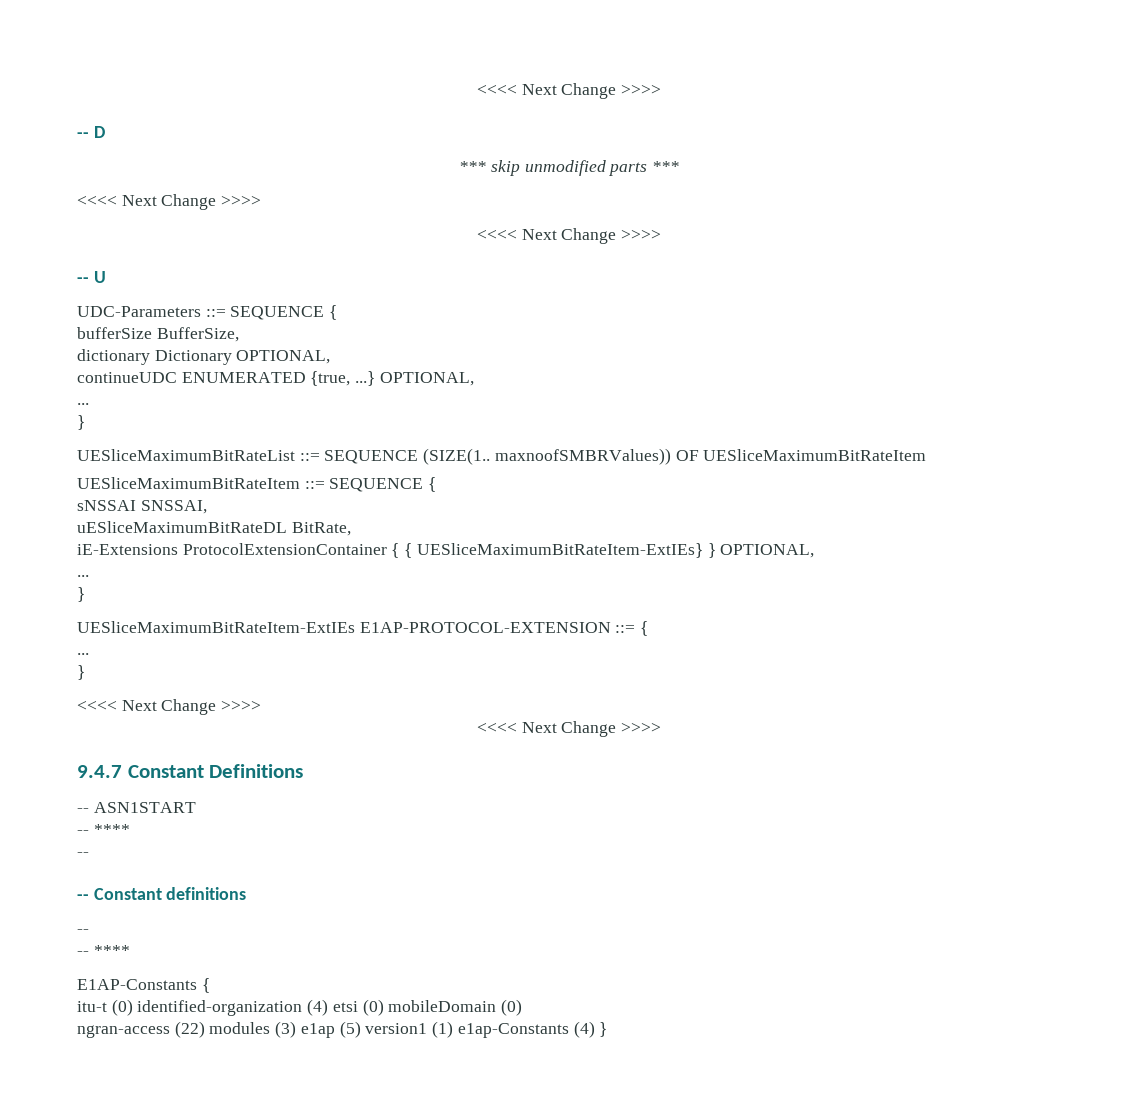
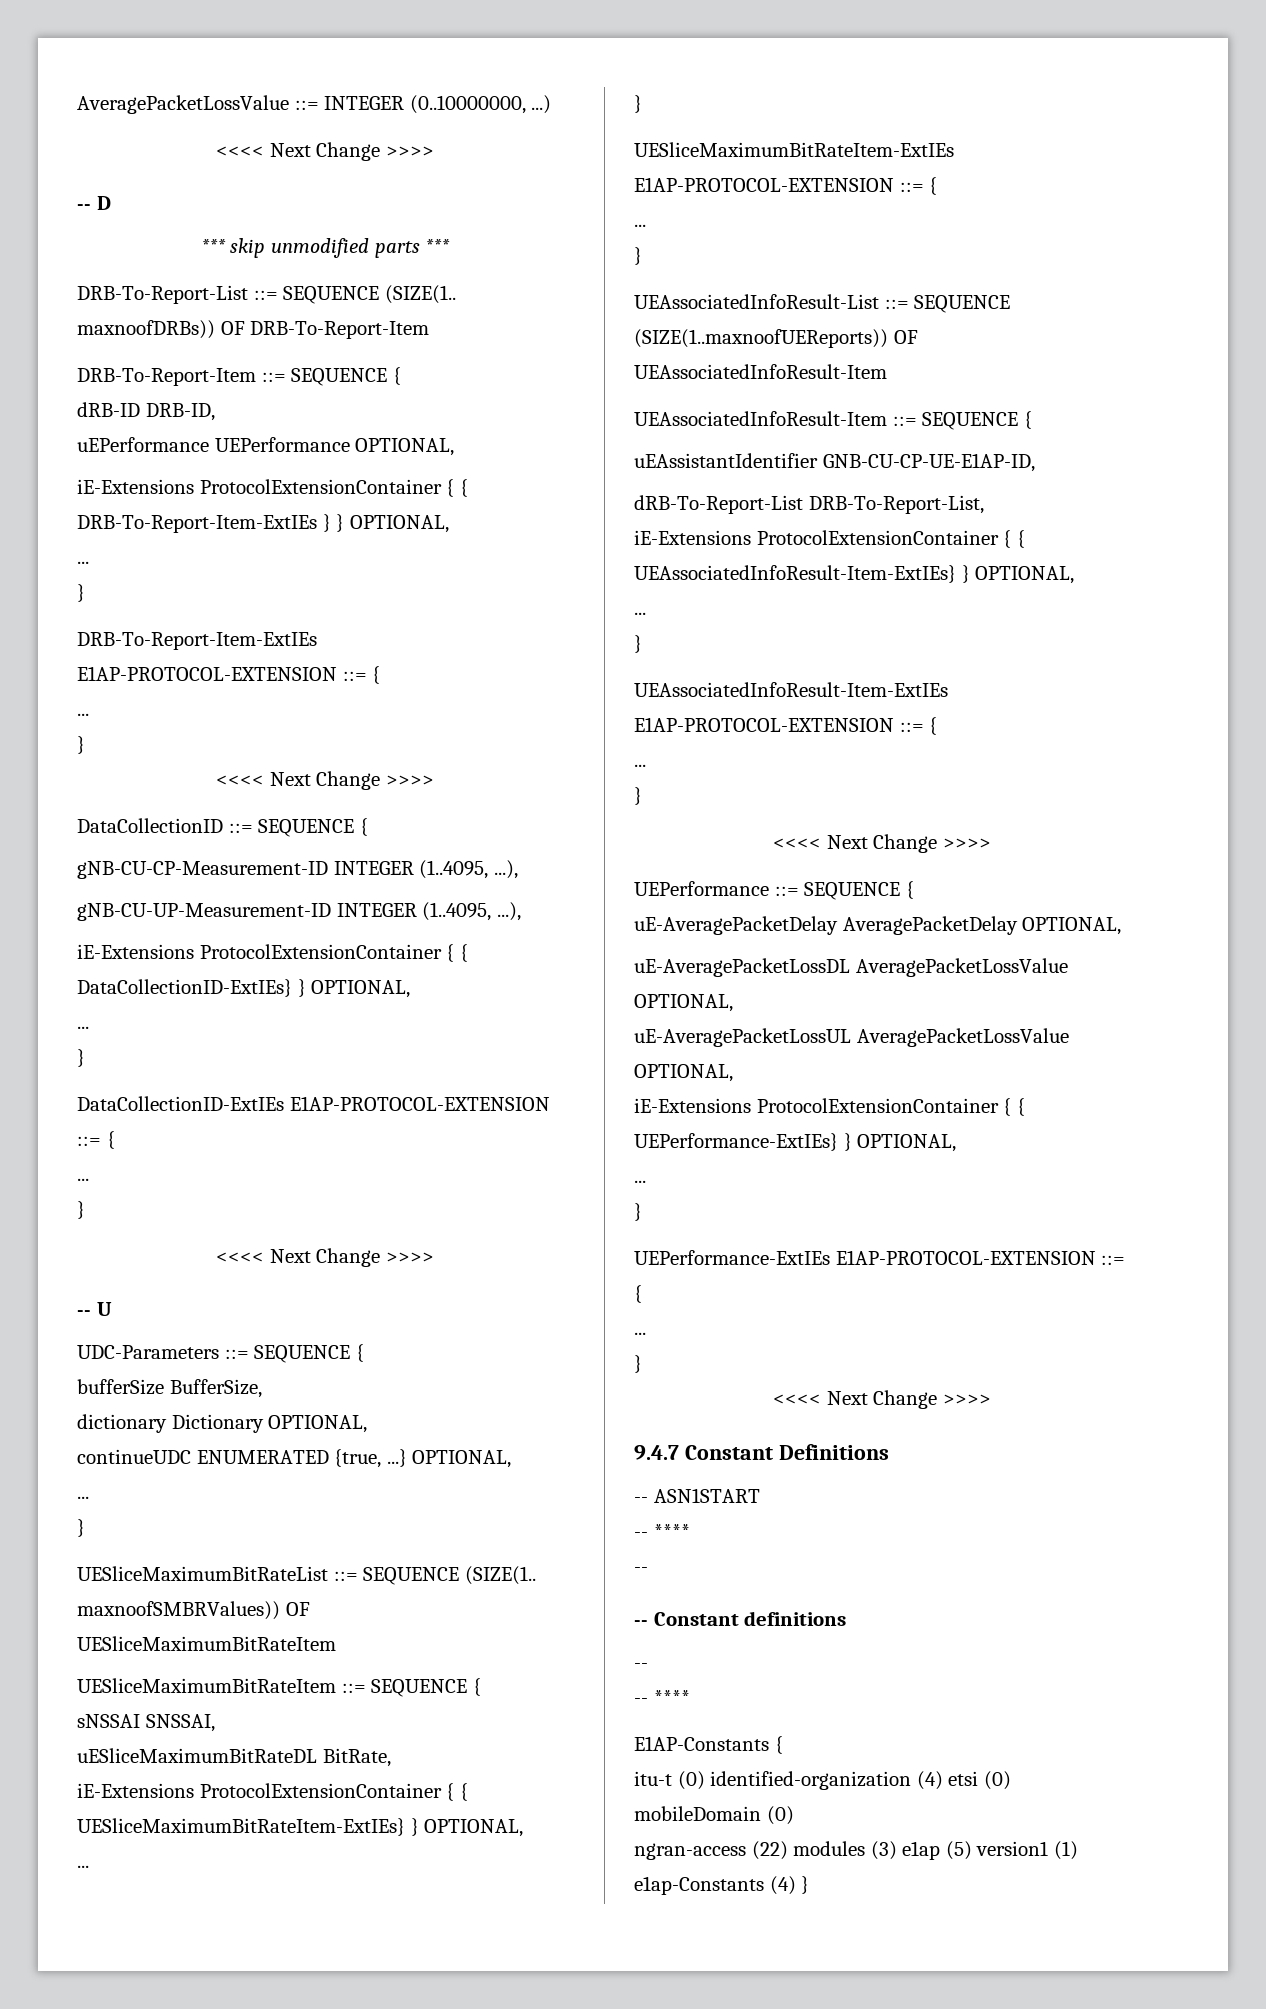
(476, 89) none -> [77,95,552,114] AveragePacketLossValue ::= INTEGER (0..10000000, ...) //
[77,194,262,210] <<<< Next Change >>>> -> [77,285,456,304] [77,320,430,339] [77,367,401,386] [77,402,215,421] [77,437,455,456] [77,479,468,497] [77,514,449,533] [77,561,89,564] [77,584,85,602] [77,632,317,650] [77,666,381,684] [77,713,89,716] [77,736,85,754] [216,771,434,790] [77,818,368,837] [77,860,518,879] [77,902,521,921] [77,944,468,962] [77,979,411,998] [77,1026,89,1029] [77,1049,85,1067] [77,1096,550,1111] [77,1131,115,1149] [77,1178,89,1181] [77,1201,85,1219] DRB-To-Report-List ::= SEQUENCE (SIZE(1.. maxnoofDRBs)) OF DRB-To-Report-Item // DRB-To-Report-Item ::= SEQUENCE { // dRB-ID DRB-ID, // uEPerformance UEPerformance OPTIONAL, // iE-Extensions ProtocolExtensionContainer { { DRB-To-Report-Item-ExtIEs } } OPTIONAL, // ... // } // DRB-To-Report-Item-ExtIEs E1AP-PROTOCOL-EXTENSION ::= { // ... // } // <<<< Next Change >>>> // DataCollectionID ::= SEQUENCE { // gNB-CU-CP-Measurement-ID INTEGER (1..4095, ...), // gNB-CU-UP-Measurement-ID INTEGER (1..4095, ...), // iE-Extensions ProtocolExtensionContainer { { DataCollectionID-ExtIEs} } OPTIONAL, // ... // } // DataCollectionID-ExtIEs E1AP-PROTOCOL-EXTENSION ::= { // ... // }
[77,699,262,715] <<<< Next Change >>>> -> [634,294,1011,313] [634,329,918,348] [634,364,887,379] [634,411,1032,430] [634,453,1035,472] [634,495,984,514] [634,530,1025,548] [634,565,1075,584] [634,612,646,615] [634,635,642,653] [634,682,948,697] [634,717,938,735] [634,764,646,767] [634,787,642,805] [773,834,991,853] [634,881,914,900] [634,916,1122,935] [634,958,1068,977] [634,994,733,1012] [634,1028,1069,1047] [634,1064,733,1082] [634,1098,1025,1116] [634,1133,957,1152] [634,1180,646,1183] [634,1203,642,1221] [634,1250,1126,1265] [634,1285,642,1303] [634,1332,646,1335] [634,1355,642,1373] UEAssociatedInfoResult-List ::= SEQUENCE (SIZE(1..maxnoofUEReports)) OF UEAssociatedInfoResult-Item // UEAssociatedInfoResult-Item ::= SEQUENCE { // uEAssistantIdentifier GNB-CU-CP-UE-E1AP-ID, // dRB-To-Report-List DRB-To-Report-List, // iE-Extensions ProtocolExtensionContainer { { UEAssociatedInfoResult-Item-ExtIEs} } OPTIONAL, // ... // } // UEAssociatedInfoResult-Item-ExtIEs E1AP-PROTOCOL-EXTENSION ::= { // ... // } // <<<< Next Change >>>> // UEPerformance ::= SEQUENCE { // uE-AveragePacketDelay AveragePacketDelay OPTIONAL, // uE-AveragePacketLossDL AveragePacketLossValue OPTIONAL, // uE-AveragePacketLossUL AveragePacketLossValue OPTIONAL, // iE-Extensions ProtocolExtensionContainer { { UEPerformance-ExtIEs} } OPTIONAL, // ... // } // UEPerformance-ExtIEs E1AP-PROTOCOL-EXTENSION ::= { // ... // }

